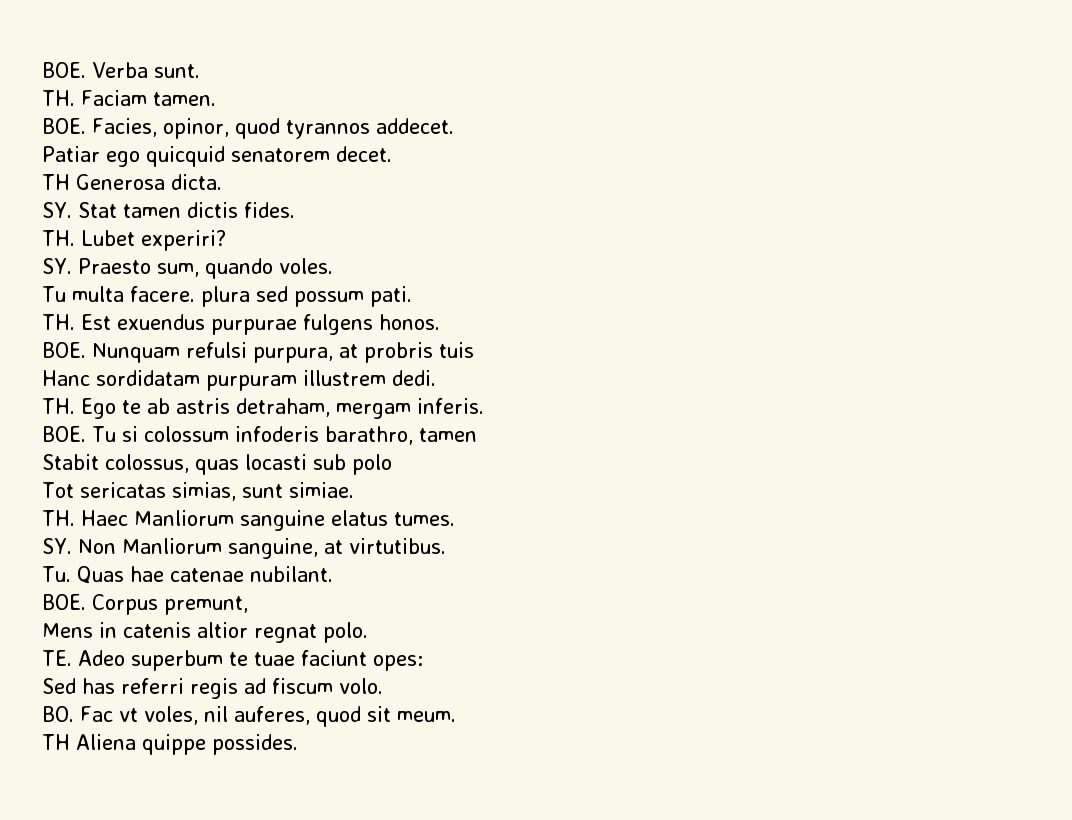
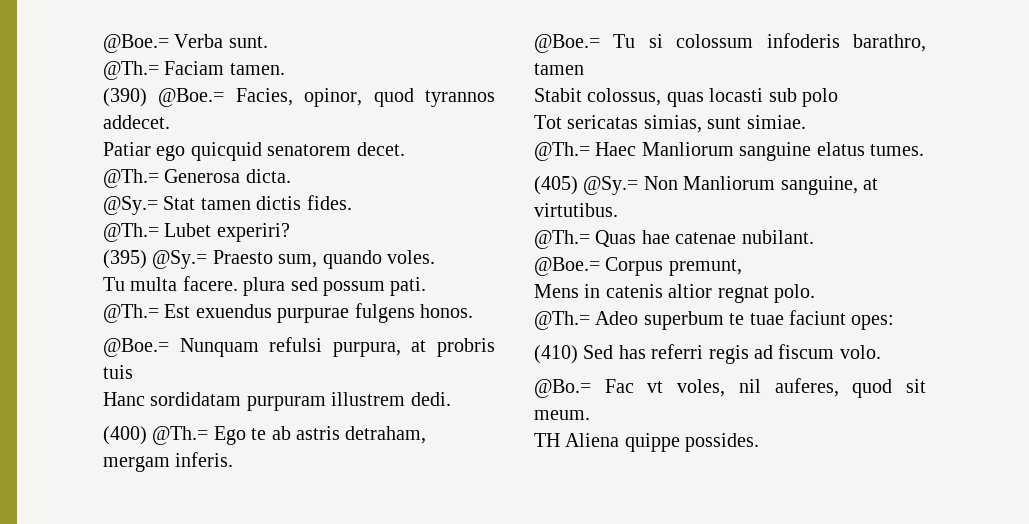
[42,62,86,78] BOE. -> [103,34,169,53] @Boe.=
[42,90,75,106] TH. -> [103,61,159,80] @Th.=
[42,118,86,134] BOE. -> [103,88,225,107] (390) @Boe.=
[42,174,70,190] TH -> [103,169,159,188] @Th.=
[42,202,72,218] SY. -> [103,196,158,215] @Sy.=
[42,230,75,246] TH. -> [103,223,159,242] @Th.=
[42,258,72,274] SY. -> [103,250,208,269] (395) @Sy.=
[42,314,75,330] TH. -> [103,304,159,323] @Th.=
[42,342,86,358] BOE. -> [103,338,169,357] @Boe.=
[42,398,75,414] TH. -> [103,426,209,445] (400) @Th.=
[42,426,86,442] BOE. -> [534,34,600,53] @Boe.=
[42,510,75,526] TH. -> [534,142,590,161] @Th.=
[42,538,72,554] SY. -> [534,176,639,195] (405) @Sy.=
[42,566,71,582] Tu. -> [534,230,590,249] @Th.=
[42,594,86,610] BOE. -> [534,257,600,276] @Boe.=
[42,650,72,666] TE. -> [534,311,590,330] @Th.=
(423, 663) none -> [534,345,578,364] (410)
[42,706,74,722] BO. -> [534,379,591,398] @Bo.=

